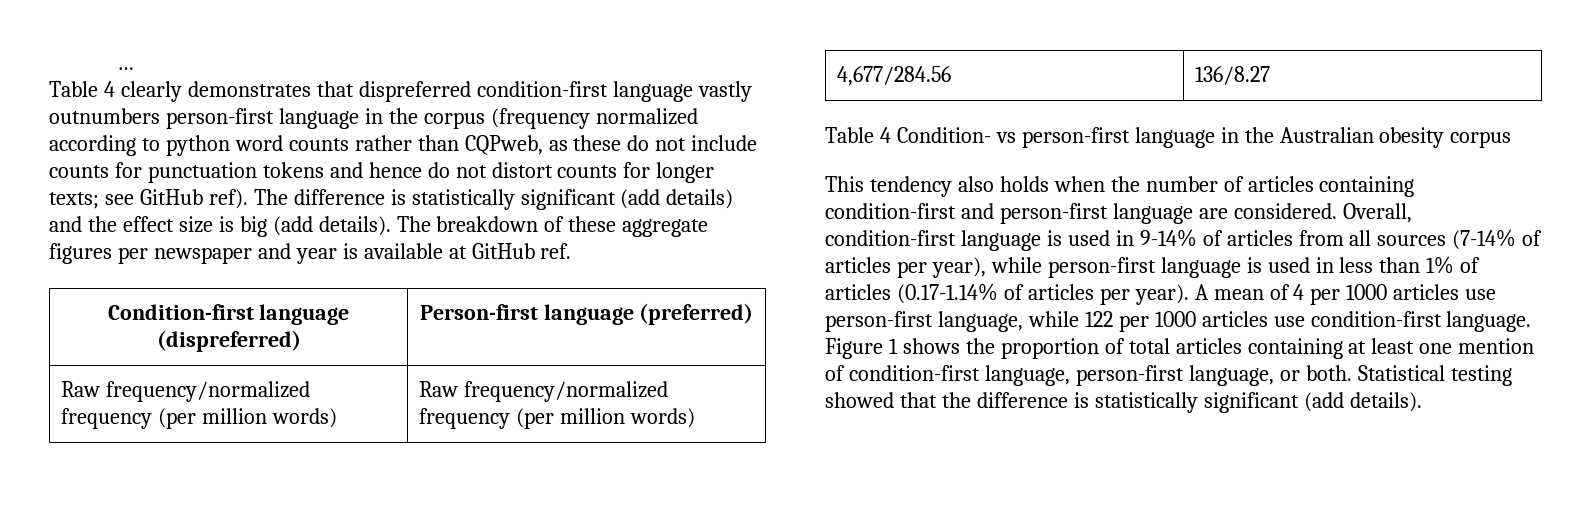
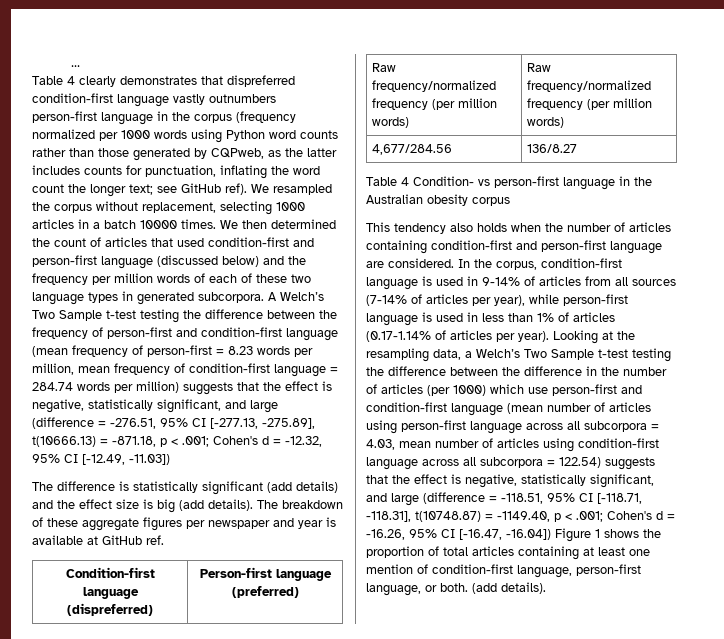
[49,135,758,156] [49,162,715,183] [49,189,248,209] according to python word counts rather than CQPweb, as these do not include counts for punctuation tokens and hence do not distort counts for longer texts; see GitHub ref). -> [99,129,338,143] [32,148,337,161] [32,165,320,179] [32,183,332,197] [32,201,305,215] [32,219,336,229] [32,237,314,247] [32,255,306,269] [32,273,311,285] [32,291,324,305] [32,309,337,323] [32,327,338,341] [32,345,313,357] [32,363,338,377] [32,381,332,395] [32,399,278,413] [32,417,315,429] [32,436,322,447] [32,454,170,465] per 1000 words using Python word counts rather than those generated by CQPweb, as the latter includes counts for punctuation, inflating the word count the longer text; see GitHub ref). We resampled the corpus without replacement, selecting 1000 articles in a batch 10000 times. We then determined the count of articles that used condition-first and person-first language (discussed below) and the frequency per million words of each of these two language types in generated subcorpora. A Welch’s Two Sample t-test testing the difference between the frequency of person-first and condition-first language (mean frequency of person-first = 8.23 words per million, mean frequency of condition-first language = 284.74 words per million) suggests that the effect is negative, statistically significant, and large (difference = -276.51, 95% CI [-277.13, -275.89], t(10666.13) = -871.18, p < .001; Cohen's d = -12.32, 95% CI [-12.49, -11.03]) //
[1342,203,1412,223] Overall, -> [458,259,537,270] In the corpus,
[1194,284,1497,305] [825,311,1532,332] A mean of 4 per 1000 articles use person-first language, while 122 per 1000 articles use condition-first language. -> [553,330,635,344] [366,348,671,362] [366,366,667,376] [366,384,642,396] [366,402,651,416] [366,420,659,434] [366,438,659,452] [366,457,655,470] [366,474,654,488] [366,492,642,506] [366,511,675,522] [366,529,551,540] Looking at the resampling data, a Welch’s Two Sample t-test testing the difference between the difference in the number of articles (per 1000) which use person-first and condition-first language (mean number of articles using person-first language across all subcorpora = 4.03, mean number of articles using condition-first language across all subcorpora = 122.54) suggests that the effect is negative, statistically significant, and large (difference = -118.51, 95% CI [-118.71, -118.31], t(10748.87) = -1149.40, p < .001; Cohen's d = -16.26, 95% CI [-16.47, -16.04])
[1357,365,1512,386] [825,392,1299,413] Statistical testing showed that the difference is statistically significant -> (468, 587) none

